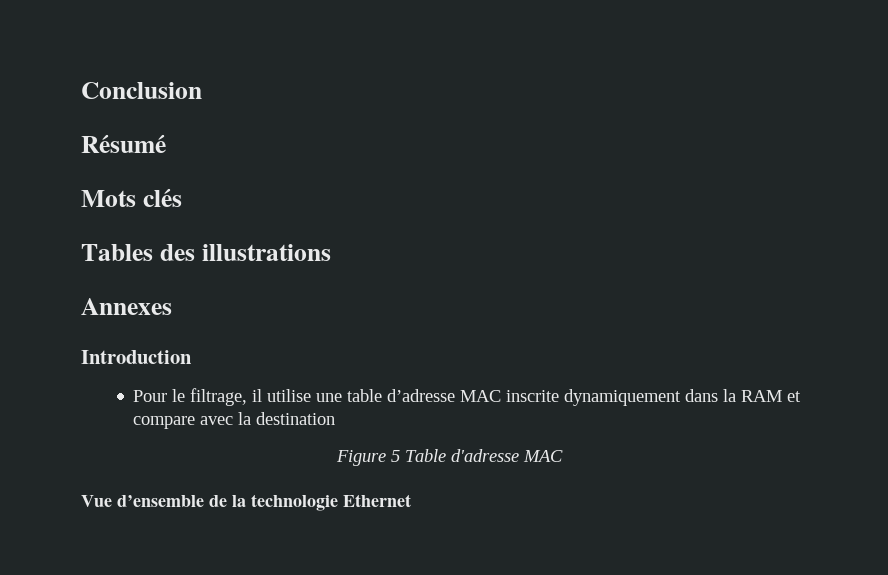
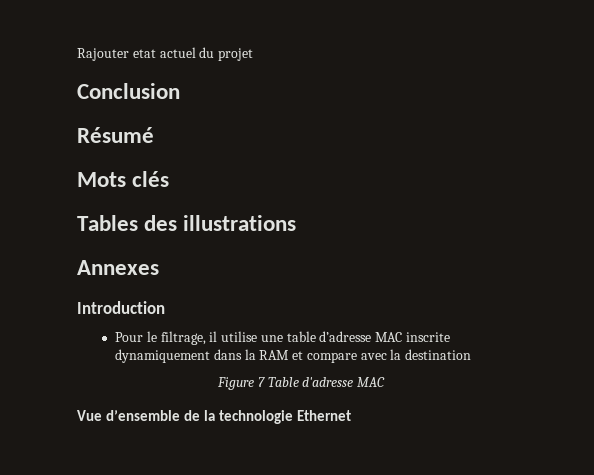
(81, 90) none -> [77,47,254,61] Rajouter etat actuel du projet //
[390,450,400,462] 5 -> [257,377,265,387] 7

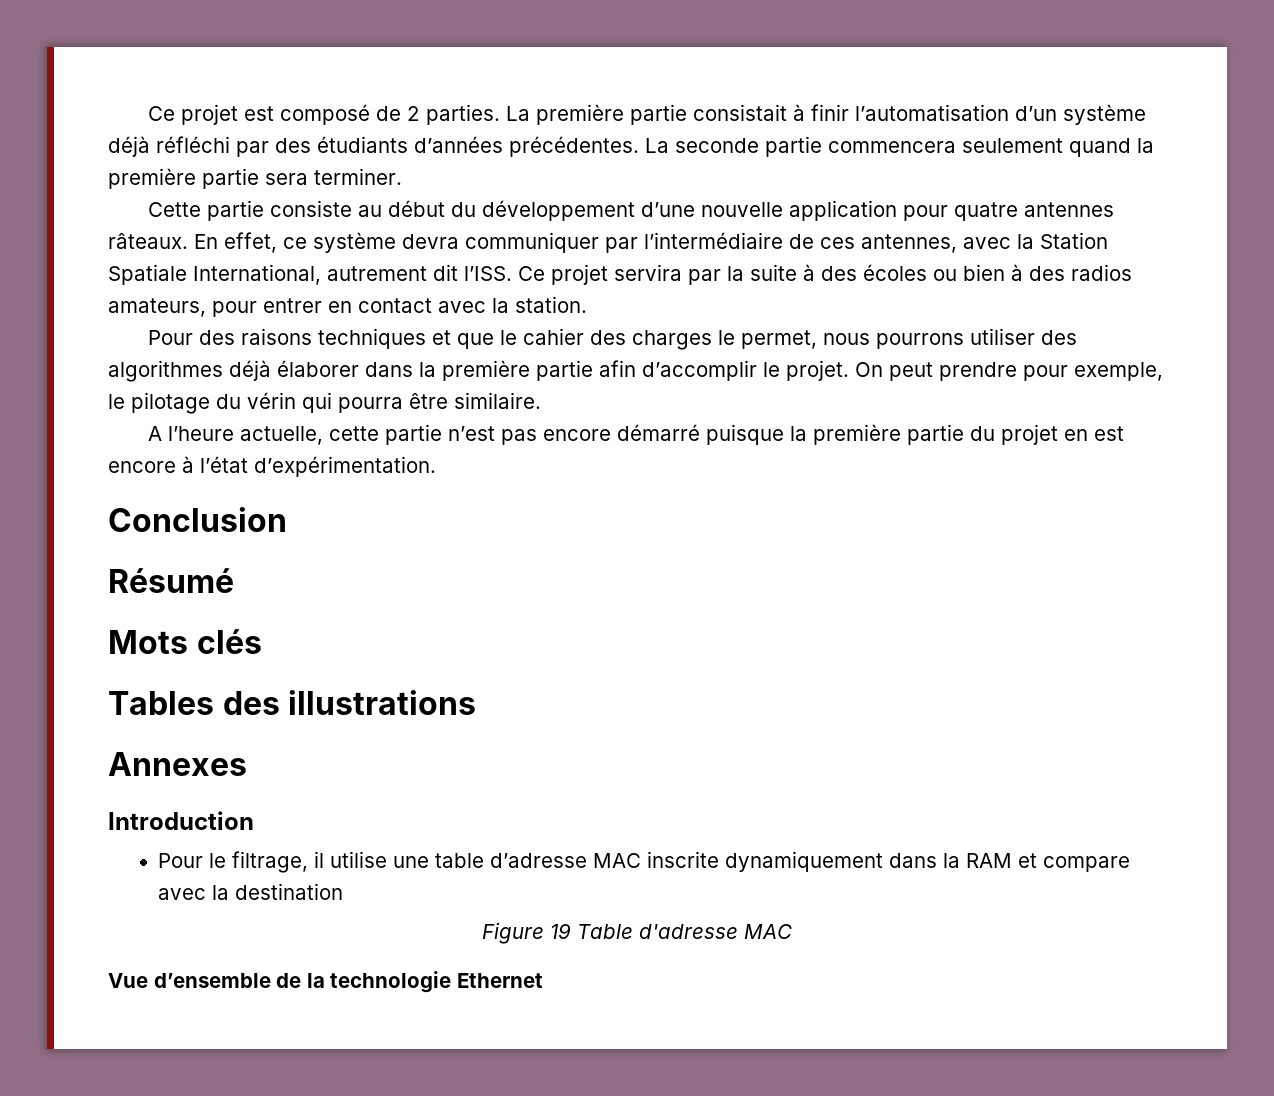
[77,47,254,61] Rajouter etat actuel du projet -> [147,104,1146,125] [108,136,1154,157] [108,168,402,189] [147,200,1114,221] [108,232,1108,253] [108,264,1132,285] [108,296,587,317] [147,328,1077,350] [108,360,1163,382] [108,392,541,414] [147,424,1124,445] [108,456,436,477] Ce projet est composé de 2 parties. La première partie consistait à finir l’automatisation d’un système déjà réfléchi par des étudiants d’années précédentes. La seconde partie commencera seulement quand la première partie sera terminer. // Cette partie consiste au début du développement d’une nouvelle application pour quatre antennes râteaux. En effet, ce système devra communiquer par l’intermédiaire de ces antennes, avec la Station Spatiale International, autrement dit l’ISS. Ce projet servira par la suite à des écoles ou bien à des radios amateurs, pour entrer en contact avec la station. // Pour des raisons techniques et que le cahier des charges le permet, nous pourrons utiliser des algorithmes déjà élaborer dans la première partie afin d’accomplir le projet. On peut prendre pour exemple, le pilotage du vérin qui pourra être similaire. // A l’heure actuelle, cette partie n’est pas encore démarré puisque la première partie du projet en est encore à l’état d’expérimentation.
[257,377,265,387] 7 -> [550,923,571,939] 19

